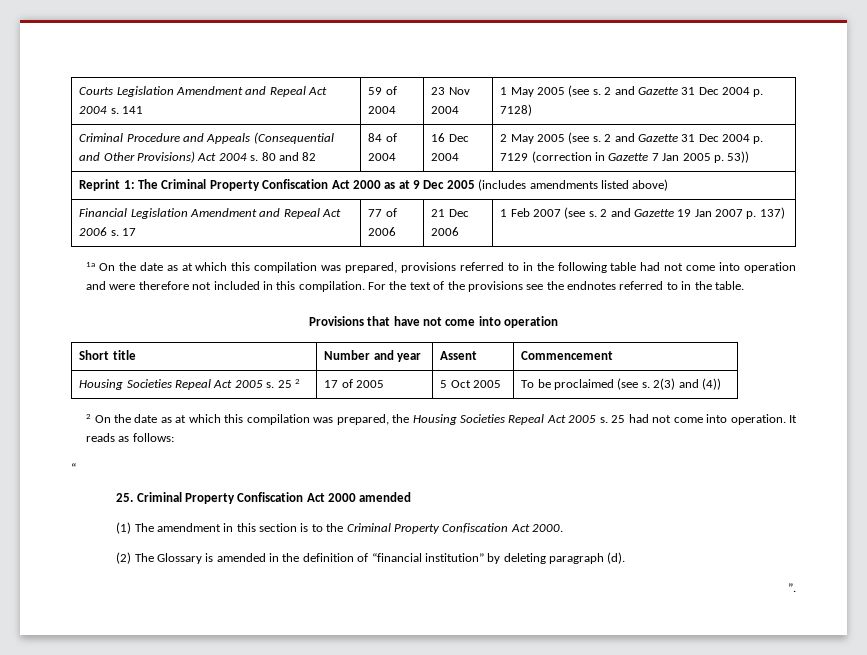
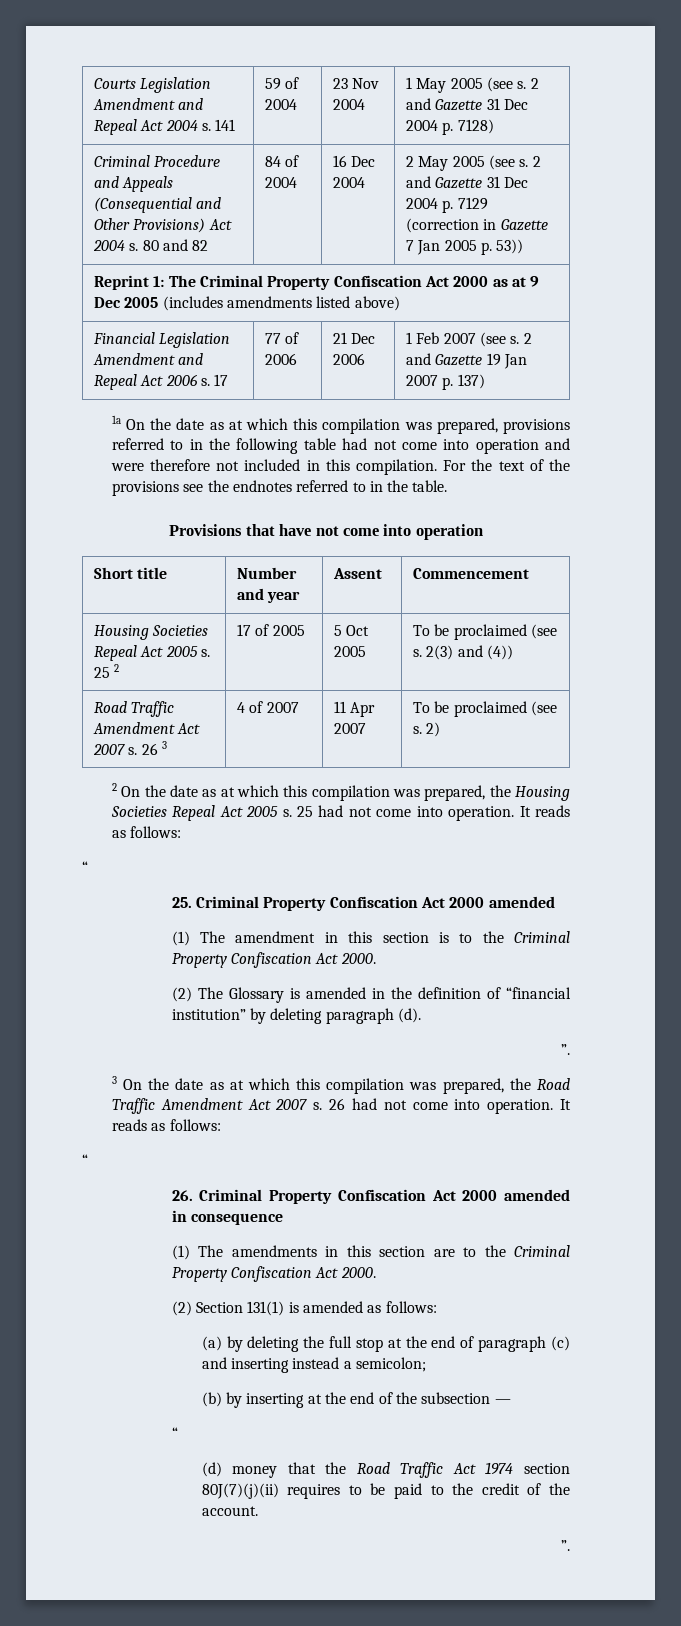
(721, 384) none -> [93,701,175,717] [92,722,201,734] [92,741,167,755] [236,701,299,713] [333,701,376,717] [333,723,366,734] [412,701,557,717] [412,722,441,737] // Road Traffic Amendment Act 2007 s. 26 3 | 4 of 2007 | 11 Apr 2007 | To be proclaimed (see s. 2)
(796, 587) none -> [111,1076,571,1094] [111,1098,572,1114] [111,1119,221,1131] [82,1154,88,1166] [171,1189,571,1204] [171,1210,284,1225] [171,1245,570,1260] [171,1266,376,1282] [171,1301,437,1316] [201,1336,571,1352] [201,1357,426,1373] [201,1392,511,1408] [171,1427,178,1439] [201,1462,570,1478] [201,1483,570,1499] [201,1506,258,1516] [561,1540,570,1551] // 3 On the date as at which this compilation was prepared, the Road Traffic Amendment Act 2007 s. 26 had not come into operation. It reads as follows: // “ // 26. Criminal Property Confiscation Act 2000 amended in consequence // (1) The amendments in this section are to the Criminal Property Confiscation Act 2000. // (2) Section 131(1) is amended as follows: // (a) by deleting the full stop at the end of paragraph (c) and inserting instead a semicolon; // (b) by inserting at the end of the subsection — // “ // (d) money that the Road Traffic Act 1974 section 80J(7)(j)(ii) requires to be paid to the credit of the account. // ”.

